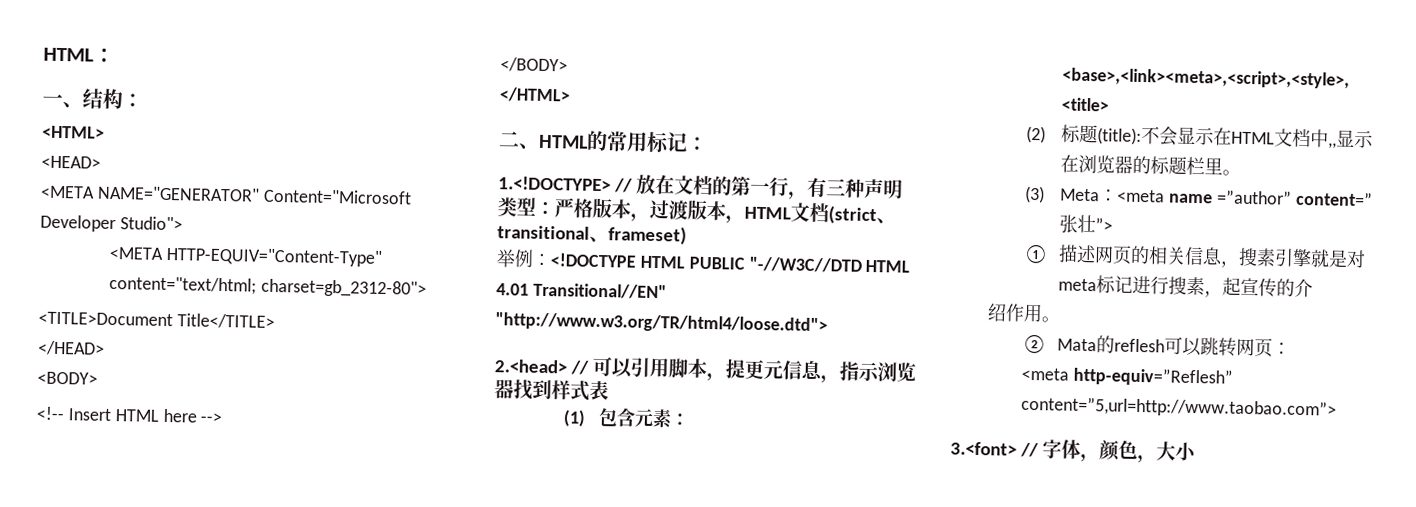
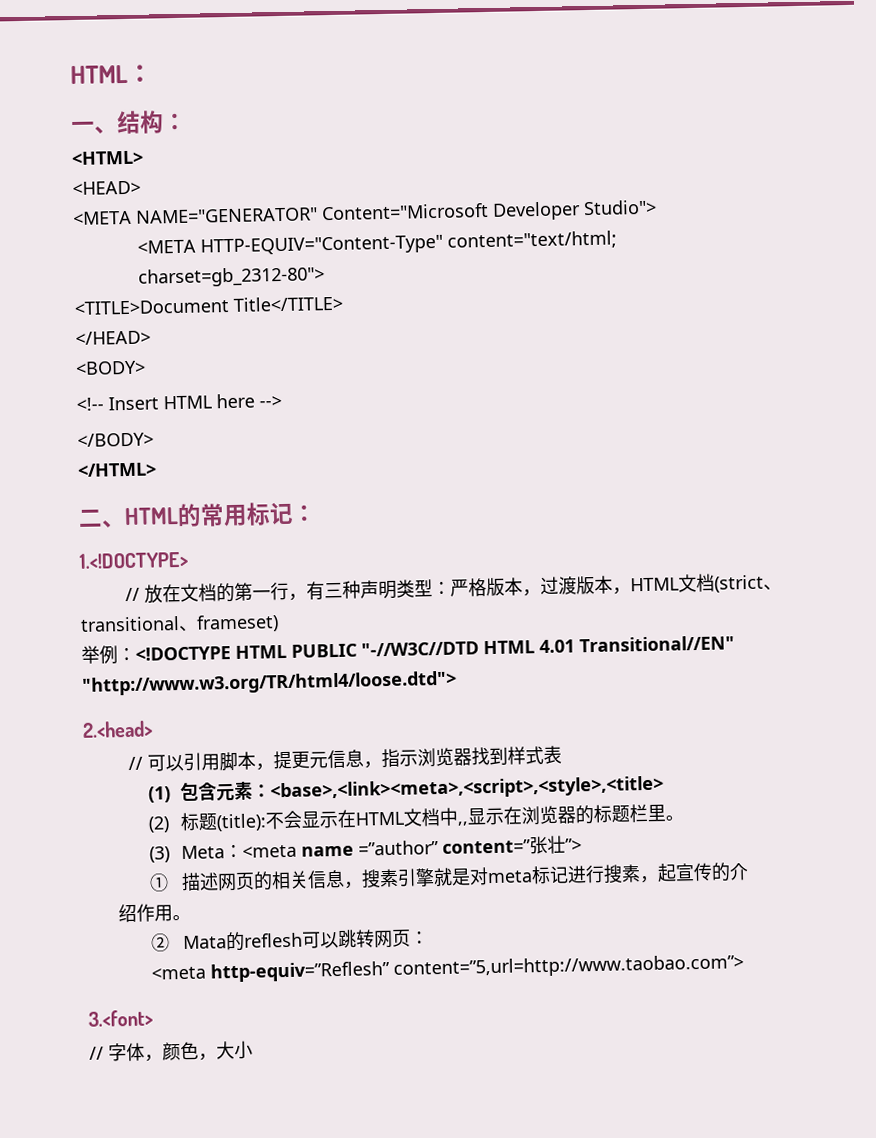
(611, 184) none -> (188, 560) //
(567, 366) none -> (153, 729) //
(1017, 448) none -> (153, 1018) //

